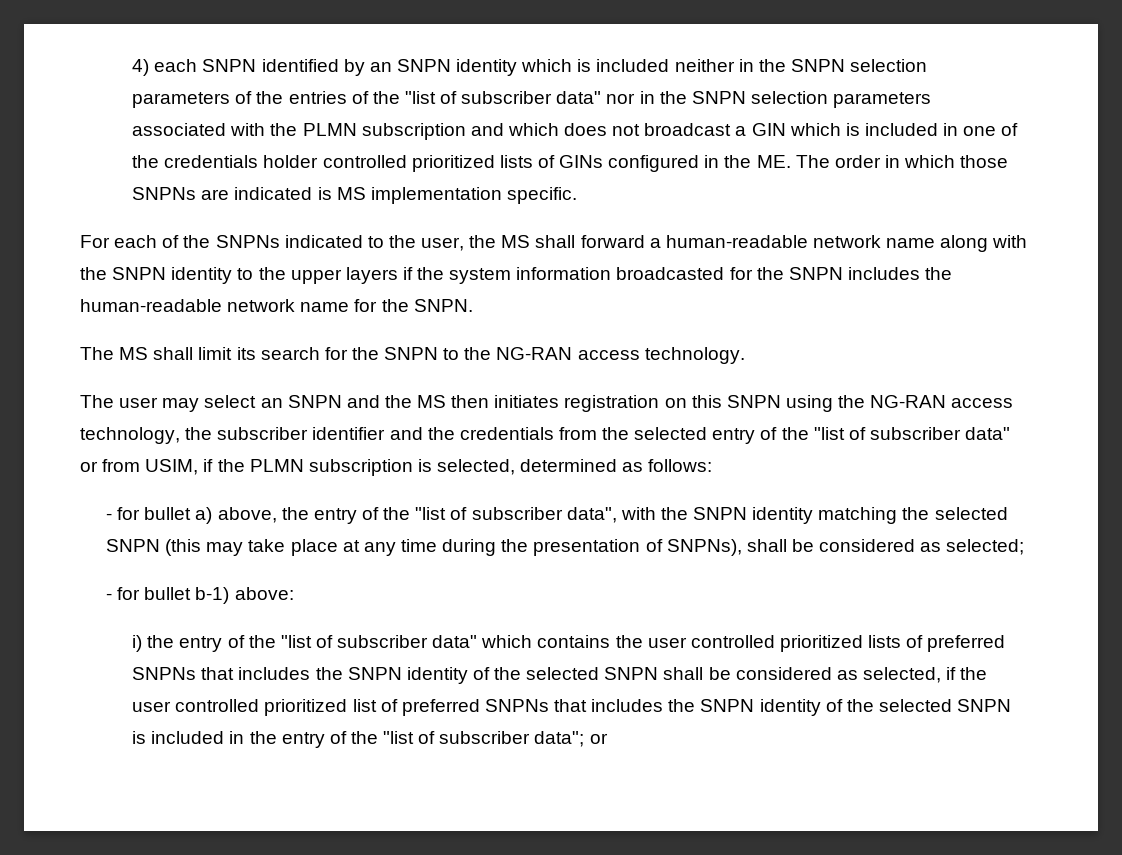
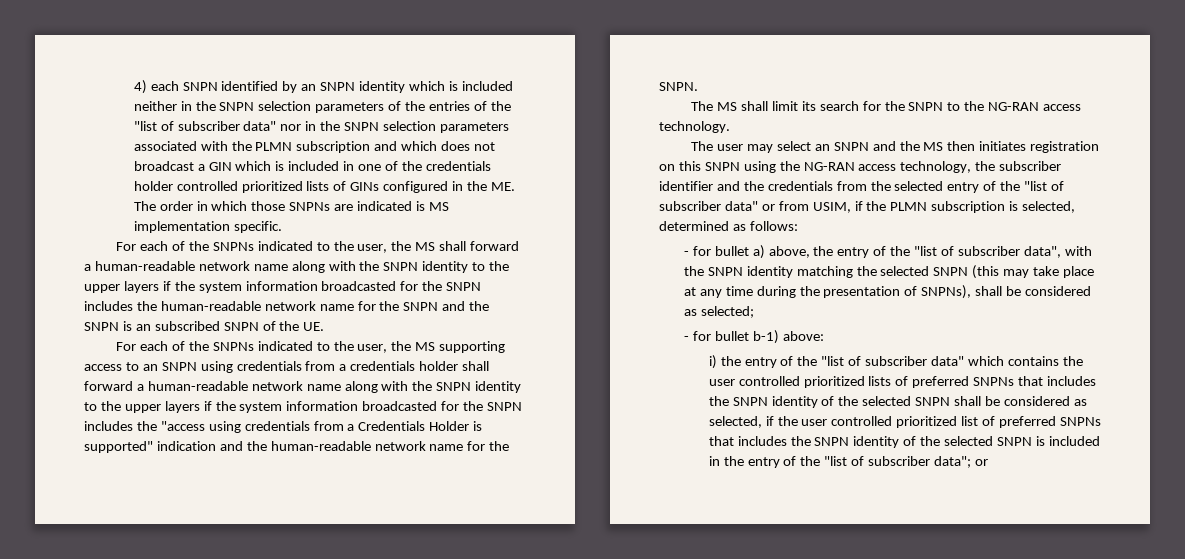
(409, 305) none -> [403,301,490,311] [84,321,325,331] [116,341,506,353] [84,361,490,373] [84,381,522,393] [84,401,523,413] [84,421,483,433] [84,441,510,453] SNPN and the SNPN is an subscribed SNPN of the UE. // For each of the SNPNs indicated to the user, the MS supporting access to an SNPN using credentials from a credentials holder shall forward a human-readable network name along with the SNPN identity to the upper layers if the system information broadcasted for the SNPN includes the "access using credentials from a Credentials Holder is supported" indication and the human-readable network name for the

